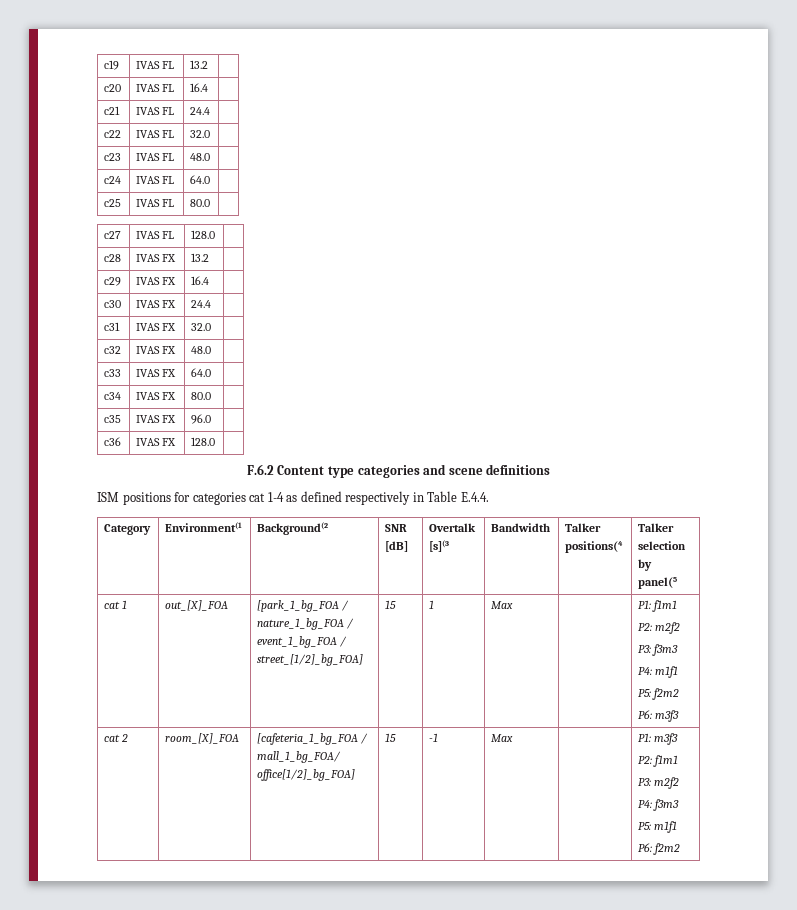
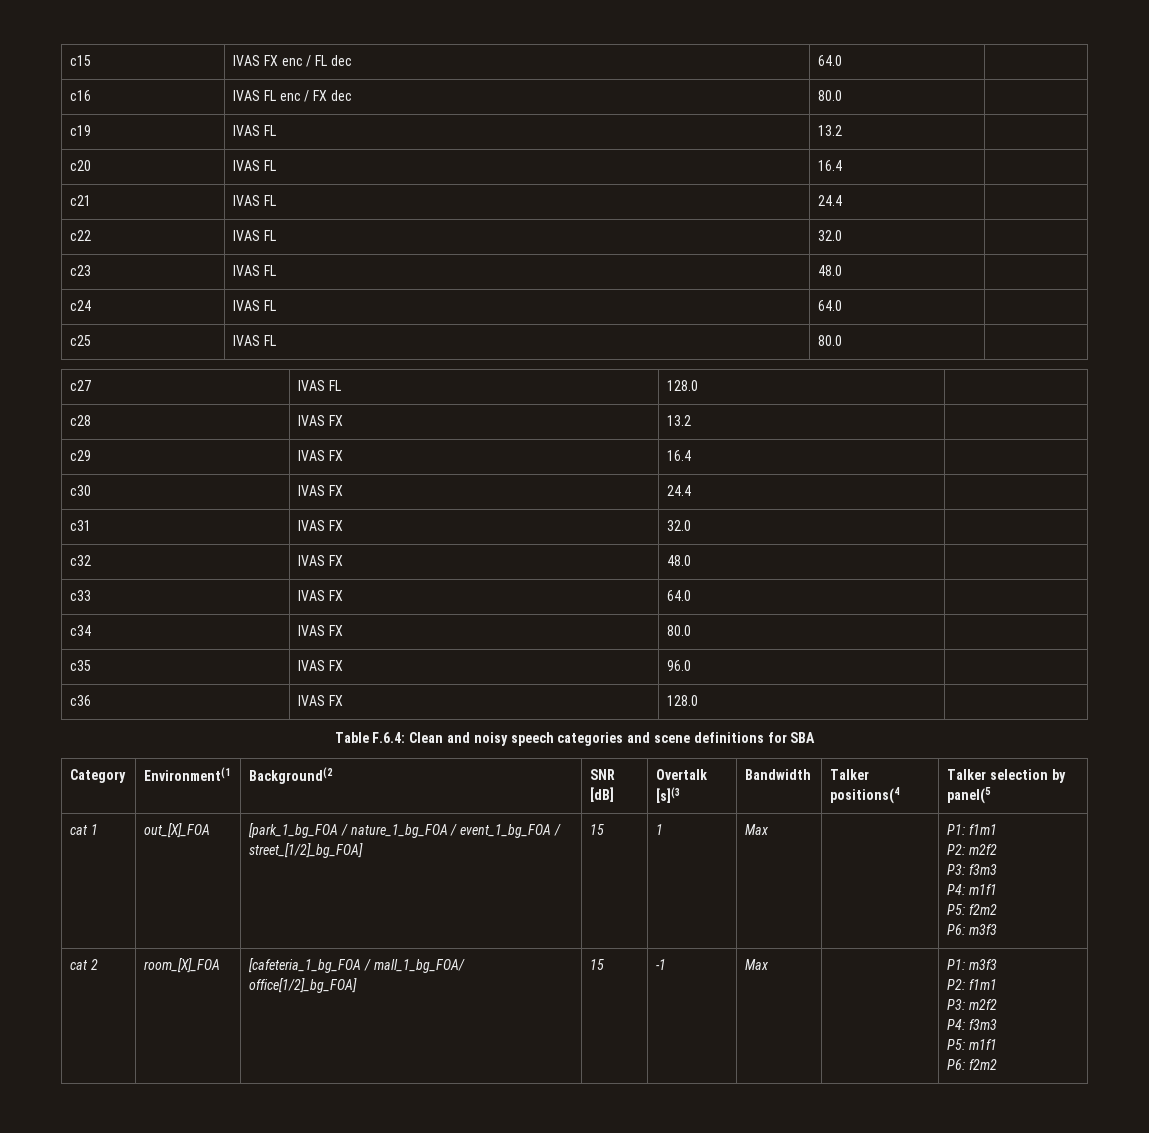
(104, 65) none -> [70,55,92,66] [233,55,352,67] [818,55,843,66] [70,90,92,101] [233,90,352,102] [818,90,843,101] c15 | IVAS FX enc / FL dec | 64.0 | // c16 | IVAS FL enc / FX dec | 80.0 | //
[246,464,551,478] [97,491,489,505] F.6.2 Content type categories and scene definitions // ISM positions for categories cat 1-4 as defined respectively in Table E.4.4. -> [334,732,816,746] Table F.6.4: Clean and noisy speech categories and scene definitions for SBA

